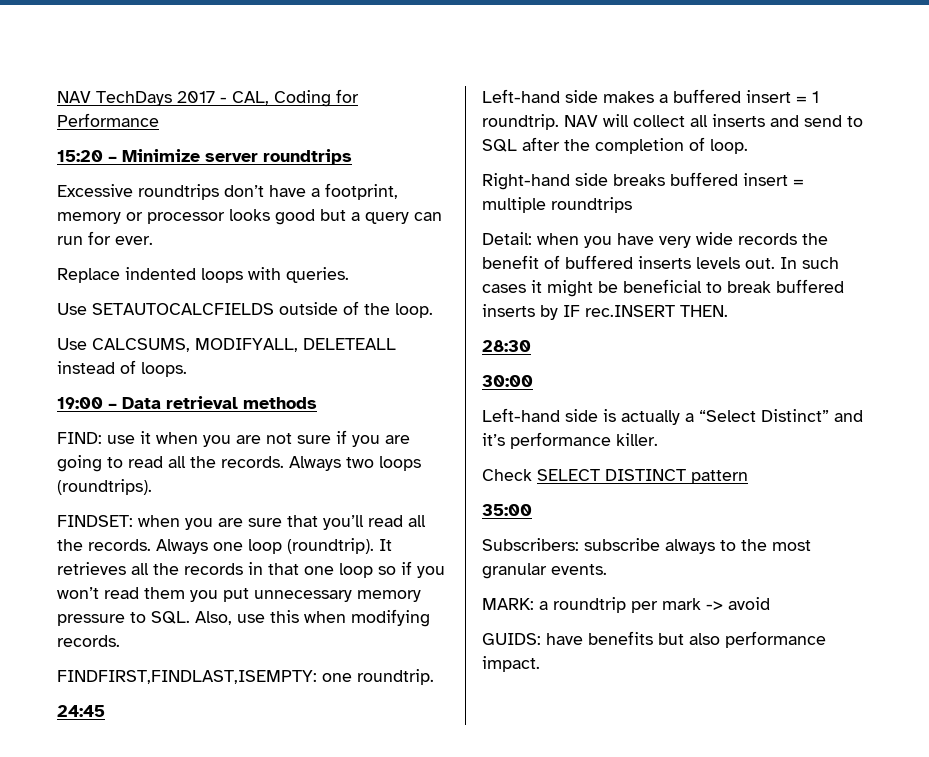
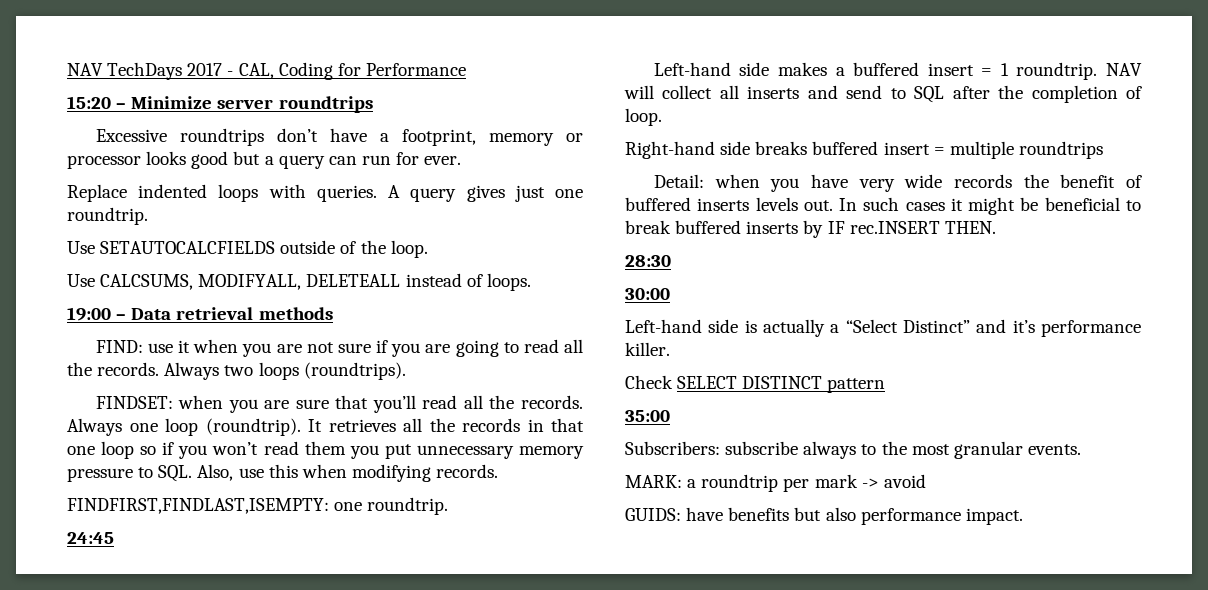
(349, 275) none -> [388,185,583,202] [67,207,148,225] A query gives just one roundtrip.

